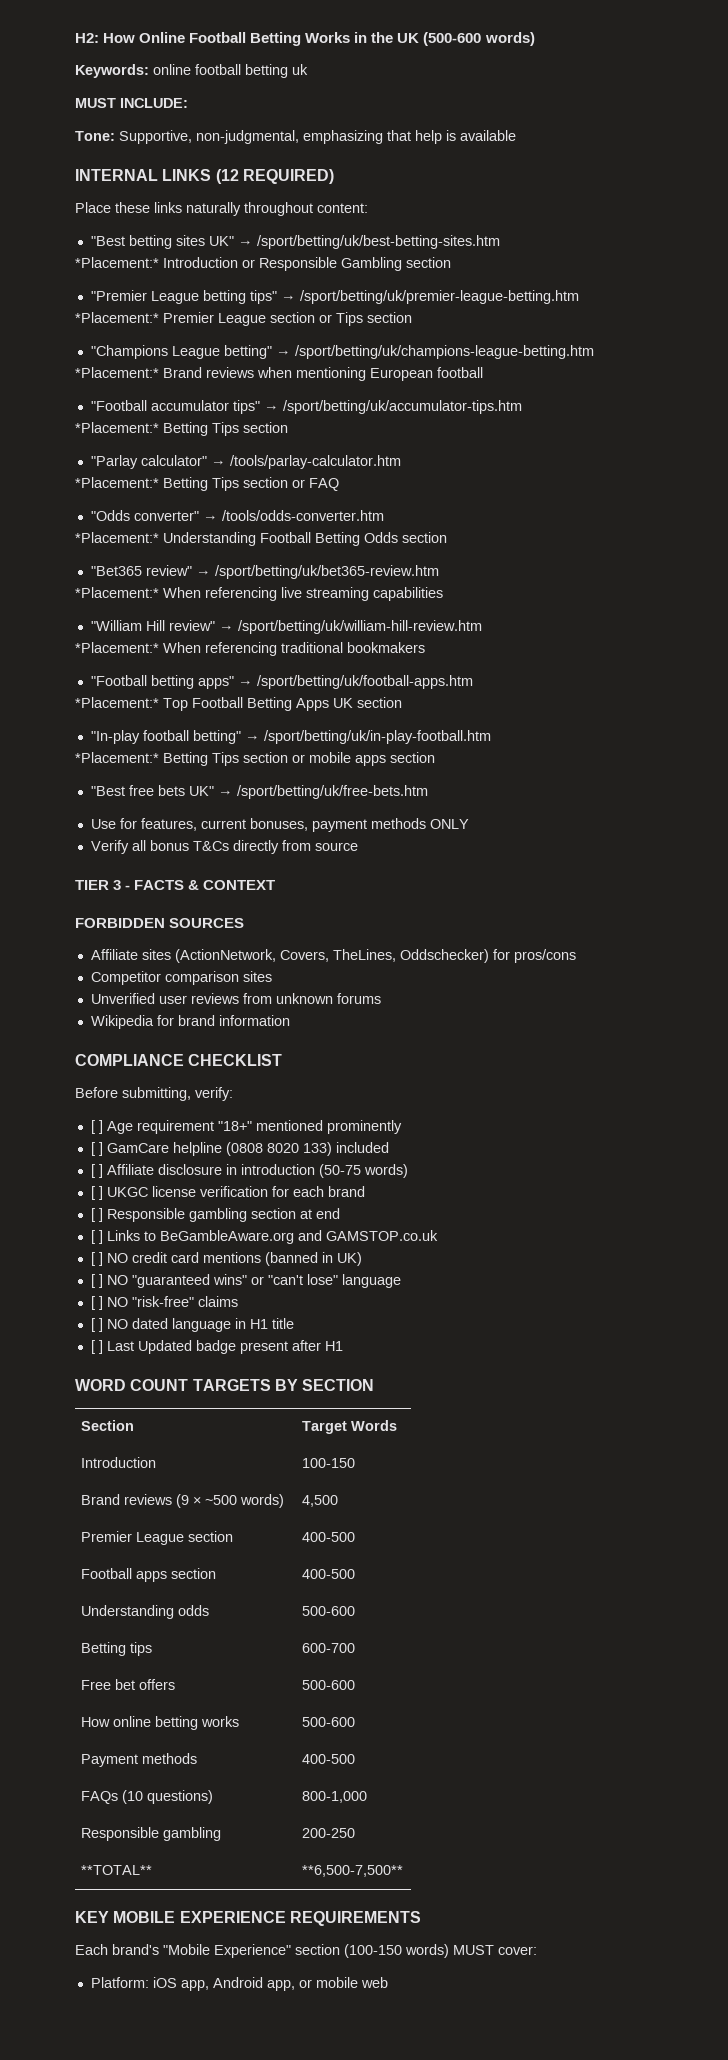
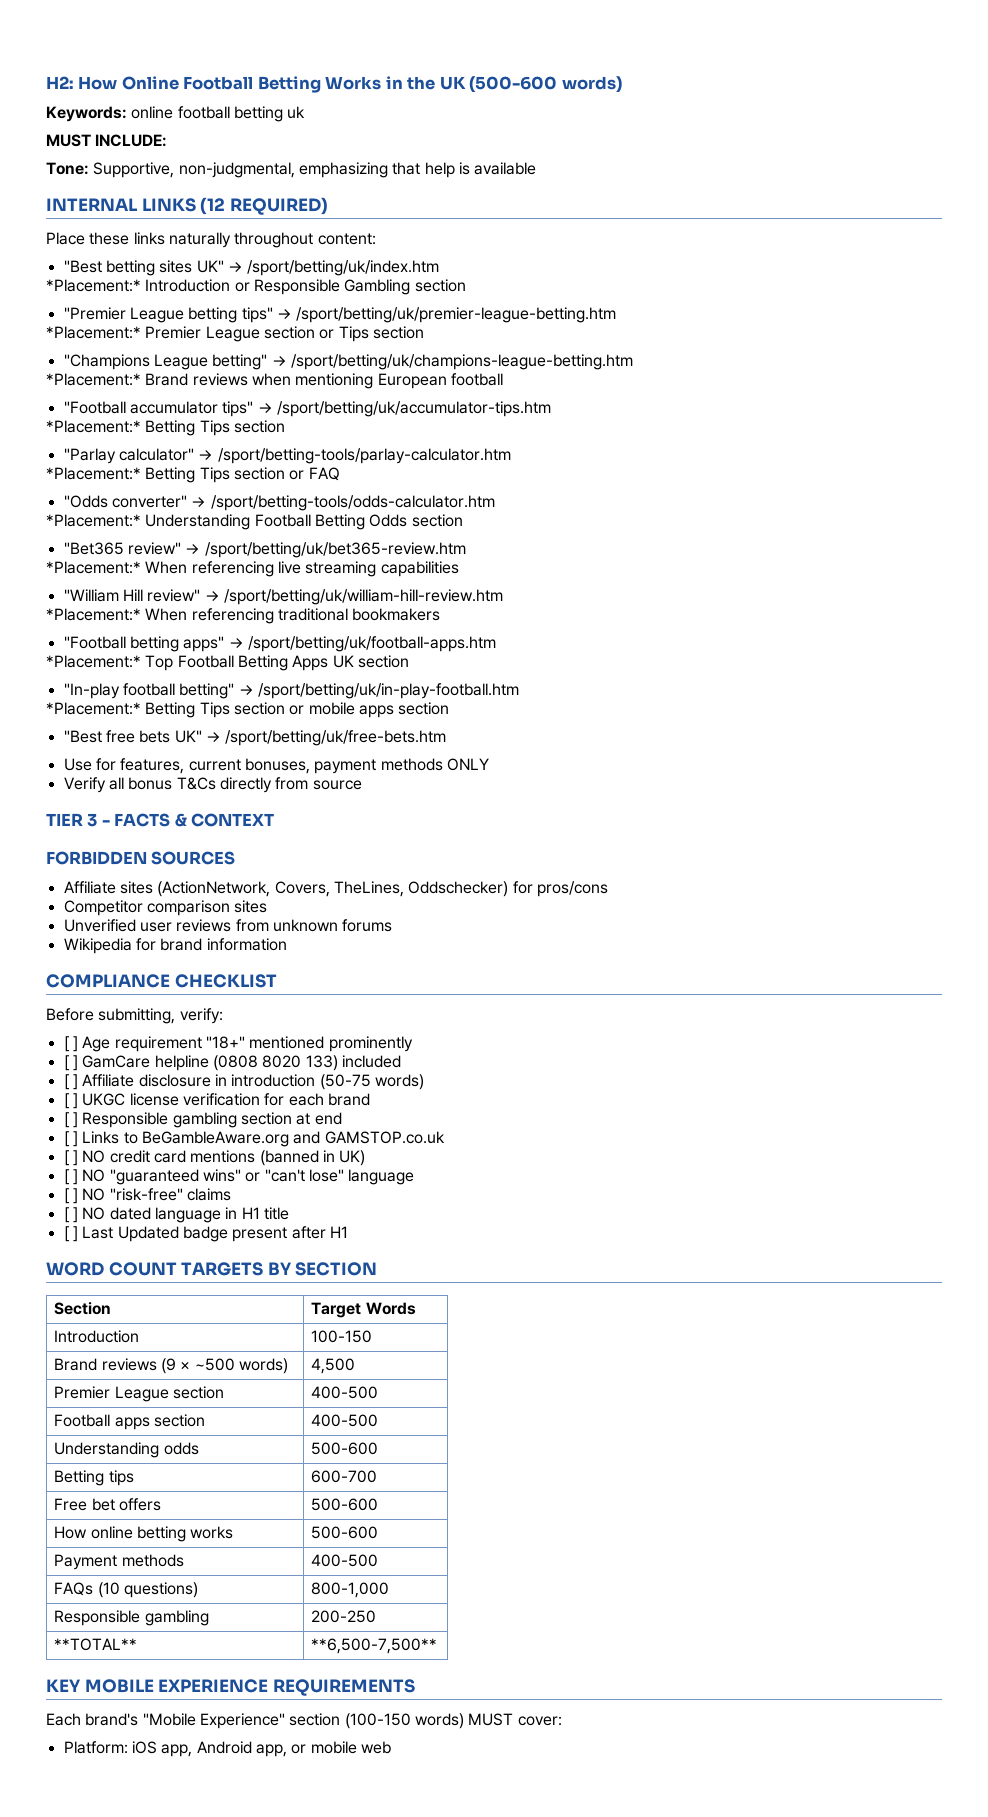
[256,235,500,249] /sport/betting/uk/best-betting-sites.htm -> [247,260,440,276] /sport/betting/uk/index.htm
[229,455,401,469] /tools/parlay-calculator.htm -> [217,448,511,464] /sport/betting-tools/parlay-calculator.htm
[221,510,384,521] /tools/odds-converter.htm -> [210,495,495,511] /sport/betting-tools/odds-calculator.htm

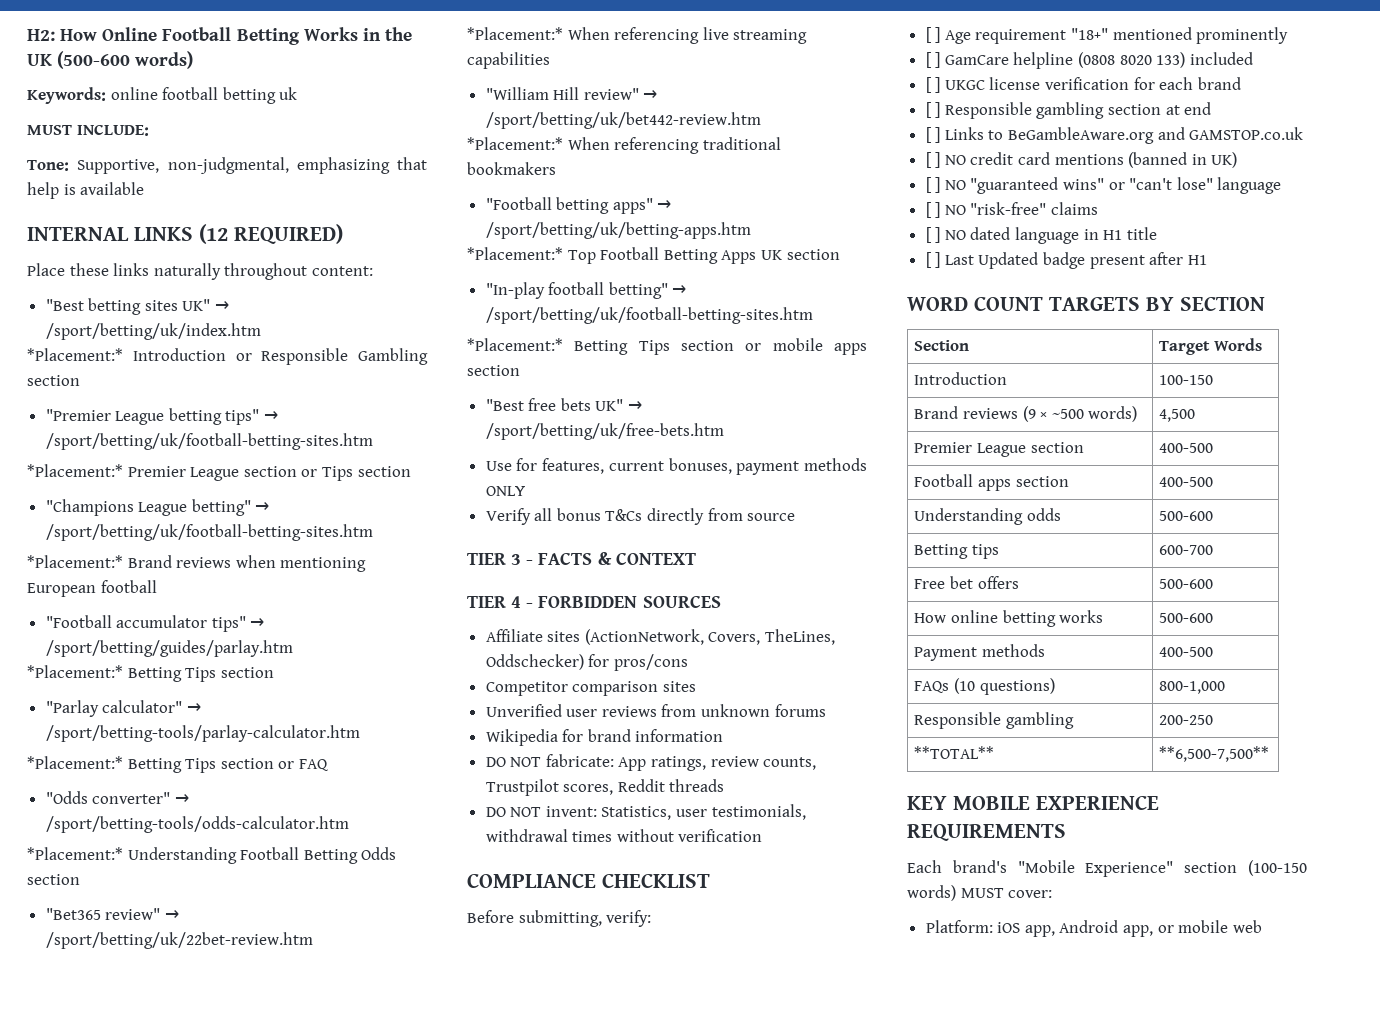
[296,307,617,323] /sport/betting/uk/premier-league-betting.htm -> [45,433,373,450] /sport/betting/uk/football-betting-sites.htm
[290,354,633,370] /sport/betting/uk/champions-league-betting.htm -> [45,524,373,541] /sport/betting/uk/football-betting-sites.htm
[276,401,551,417] /sport/betting/uk/accumulator-tips.htm -> [45,640,293,657] /sport/betting/guides/parlay.htm
[204,542,466,558] /sport/betting/uk/bet365-review.htm -> [45,932,313,949] /sport/betting/uk/22bet-review.htm
[223,589,503,605] /sport/betting/uk/william-hill-review.htm -> [485,112,761,129] /sport/betting/uk/bet442-review.htm
[247,636,496,652] /sport/betting/uk/football-apps.htm -> [485,222,751,239] /sport/betting/uk/betting-apps.htm
[257,683,519,699] /sport/betting/uk/in-play-football.htm -> [485,307,813,324] /sport/betting/uk/football-betting-sites.htm
(275, 820) none -> [467,596,534,608] TIER 4 -
(287, 944) none -> [485,754,817,771] [485,779,725,796] [485,804,806,820] [485,829,763,842] // DO NOT fabricate: App ratings, review counts, Trustpilot scores, Reddit threads // DO NOT invent: Statistics, user testimonials, withdrawal times without verification
[63,1074,424,1090] // [ ] Affiliate disclosure in introduction (50-75 words) -> (1253, 58) none

